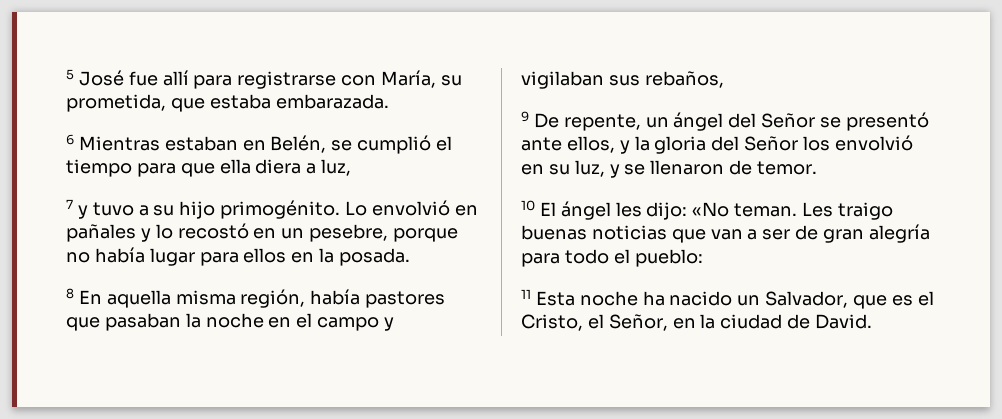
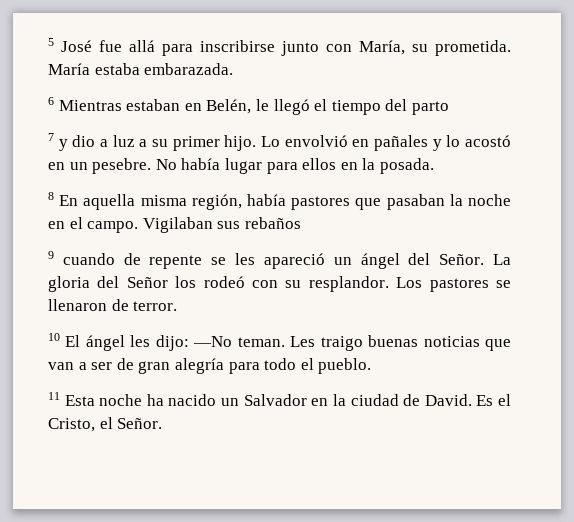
[162,70,337,89] allí para registrarse -> [129,40,319,56] allá para inscribirse junto
[66,94,205,112] prometida, que -> [435,40,511,56] [48,63,90,75] prometida. María
[331,135,453,154] [66,159,352,177] [66,199,341,219] se cumplió el tiempo para que ella diera a luz, // 7 y tuvo a su hijo primogénito. -> [255,99,449,115] [48,133,257,151] le llegó el tiempo del parto // 7 y dio a luz a su primer hijo.
[177,223,249,239] recostó -> [465,135,512,147] acostó
[309,224,459,242] [66,252,90,263] pesebre, porque no -> [92,158,177,174] pesebre. No
[317,317,395,331] [521,71,724,89] [521,111,929,131] [521,135,913,154] [521,160,620,178] campo y vigilaban sus rebaños, // 9 De repente, un ángel del Señor se presentó ante ellos, y la gloria del Señor los envolvió en su luz, y -> [87,217,301,233] [48,251,511,269] [48,276,489,292] campo. Vigilaban sus rebaños // 9 cuando de repente se les apareció un ángel del Señor. La gloria del Señor los rodeó con su resplandor. Los pastores
[757,161,818,175] temor. -> [133,301,178,311] terror.
[692,202,730,217] «No -> [193,336,233,347] —No
[634,249,703,267] pueblo: -> [318,358,372,374] pueblo.
[765,291,934,309] [521,314,668,331] Salvador, que es el Cristo, el Señor, -> [243,394,307,406] Salvador
(873, 321) none -> [476,394,512,406] [48,417,163,432] Es el Cristo, el Señor.

